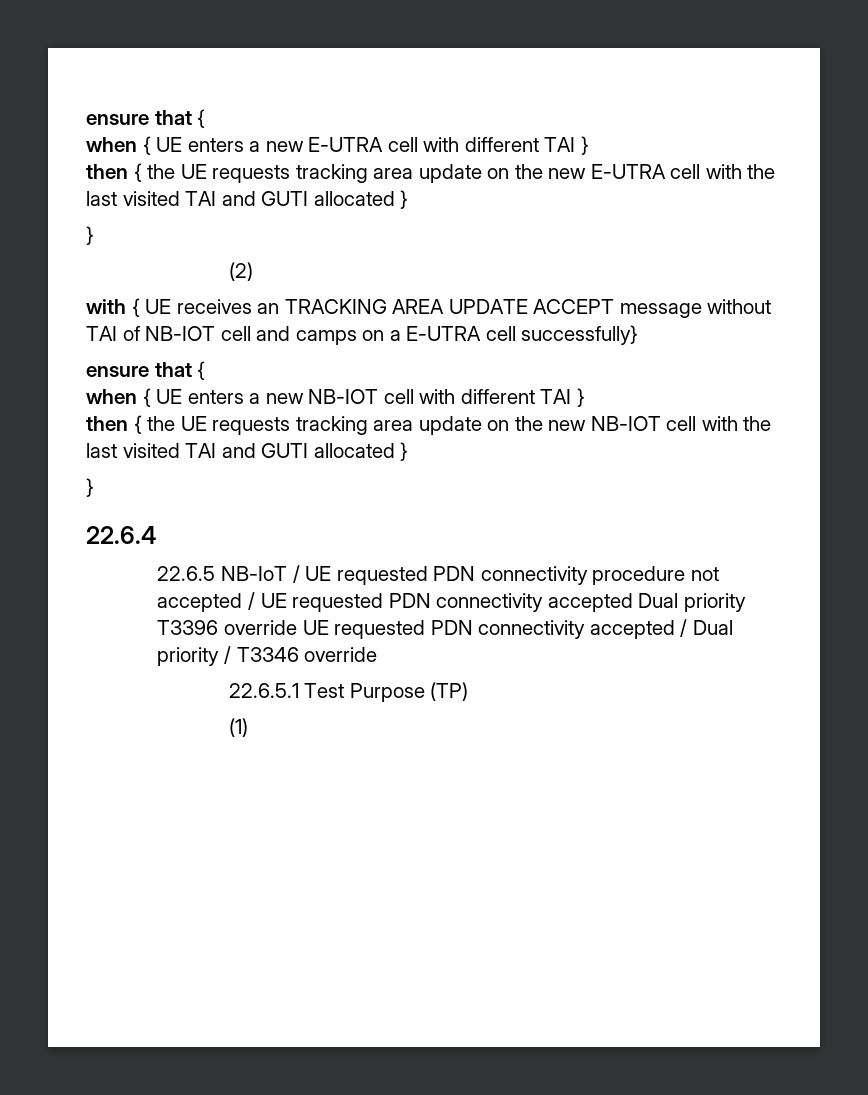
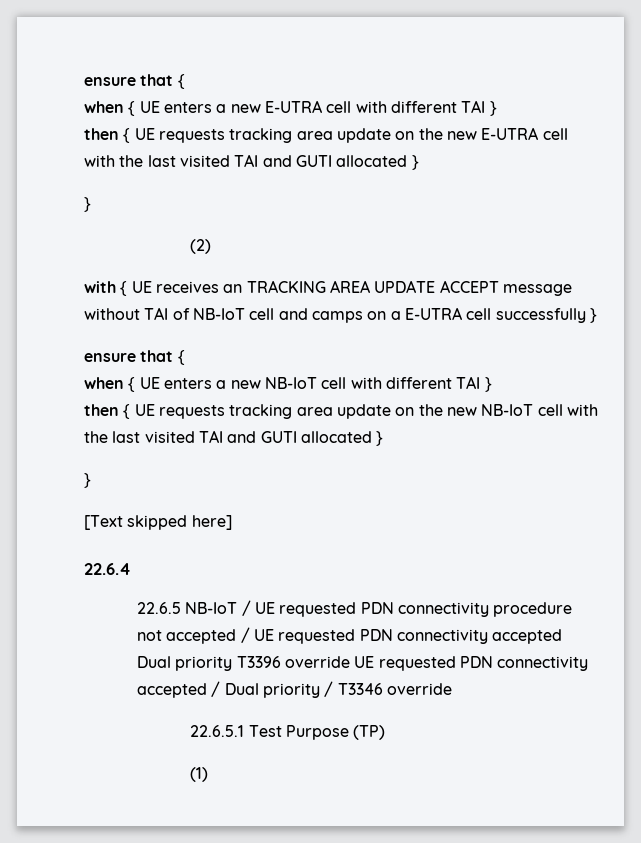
[147,164,176,179] the -> (131, 135) none
[145,326,216,341] NB-IOT -> [192,308,245,320] NB-IoT
[521,325,639,345] [86,361,206,380] [86,388,585,407] [86,415,661,435] successfully} // ensure that { // when { UE enters a new NB-IOT cell with different TAI } // then { the UE requests tracking area update on the new NB-IOT -> [495,308,597,323] [84,350,185,365] [84,376,492,392] [84,404,534,419] successfully } // ensure that { // when { UE enters a new NB-IoT cell with different TAI } // then { UE requests tracking area update on the new NB-IoT
(94, 487) none -> [84,515,232,530] // [Text skipped here]

